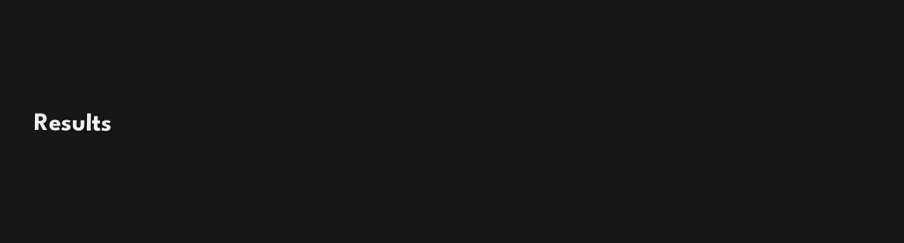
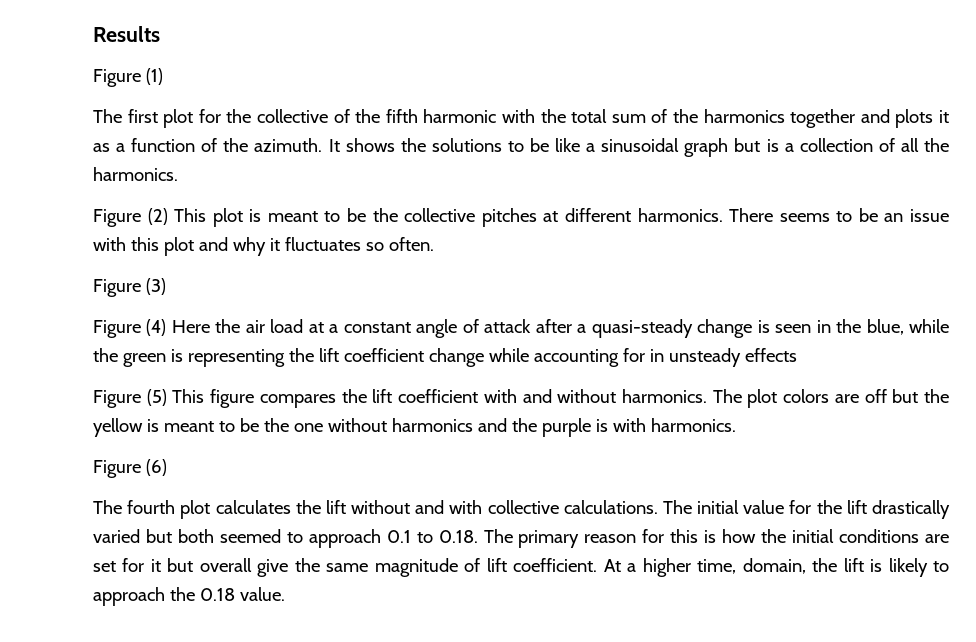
(113, 121) none -> [93,68,163,87] [93,109,950,128] [93,138,949,157] [93,167,178,181] [93,208,949,227] [93,237,434,256] [93,278,166,297] [93,319,950,338] [93,348,797,367] [93,389,949,408] [93,418,736,437] [93,459,167,478] [93,500,950,519] [93,529,949,548] [93,558,950,577] [93,587,285,606] // Figure (1) // The first plot for the collective of the fifth harmonic with the total sum of the harmonics together and plots it as a function of the azimuth. It shows the solutions to be like a sinusoidal graph but is a collection of all the harmonics. // Figure (2) This plot is meant to be the collective pitches at different harmonics. There seems to be an issue with this plot and why it fluctuates so often. // Figure (3) // Figure (4) Here the air load at a constant angle of attack after a quasi-steady change is seen in the blue, while the green is representing the lift coefficient change while accounting for in unsteady effects // Figure (5) This figure compares the lift coefficient with and without harmonics. The plot colors are off but the yellow is meant to be the one without harmonics and the purple is with harmonics. // Figure (6) // The fourth plot calculates the lift without and with collective calculations. The initial value for the lift drastically varied but both seemed to approach 0.1 to 0.18. The primary reason for this is how the initial conditions are set for it but overall give the same magnitude of lift coefficient. At a higher time, domain, the lift is likely to approach the 0.18 value.

